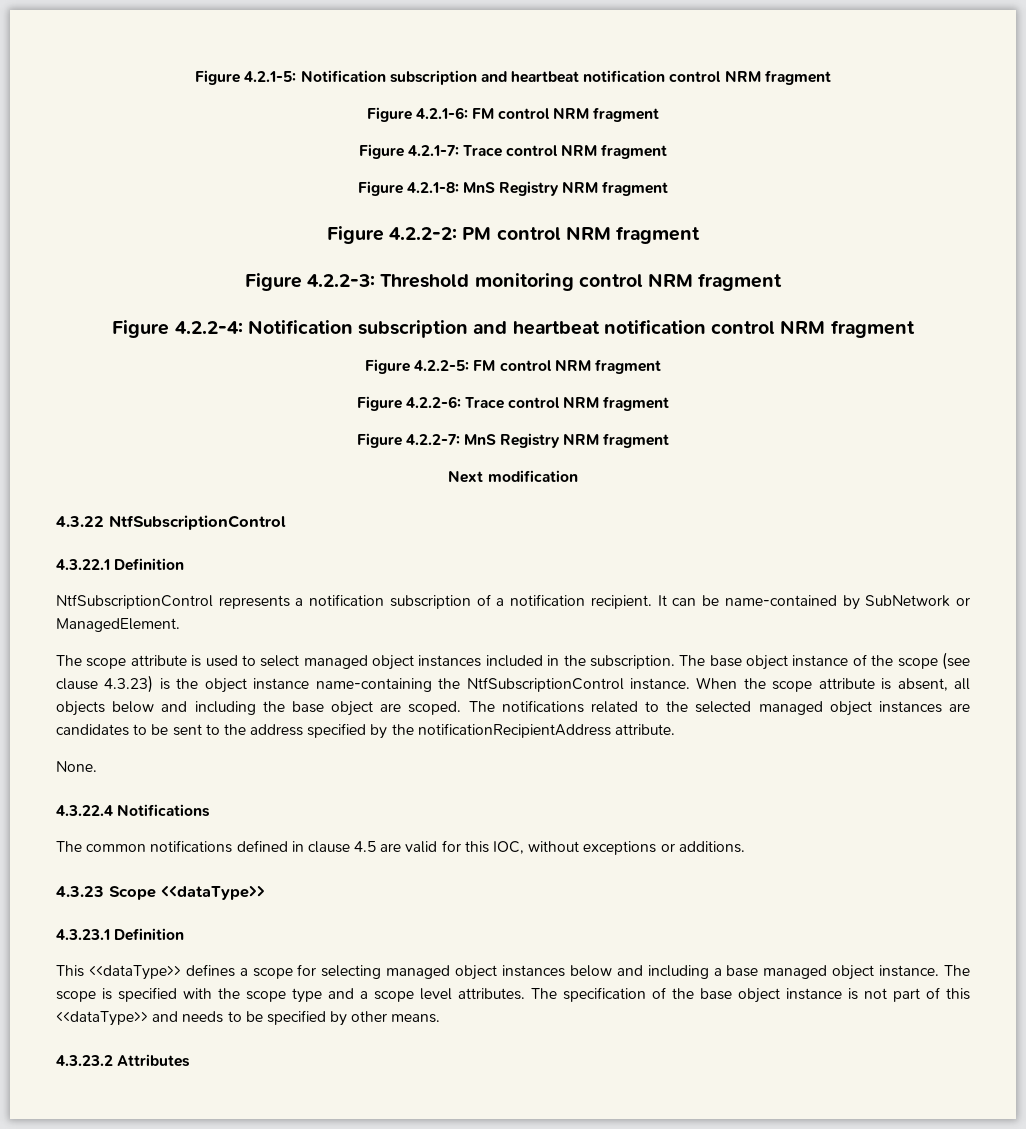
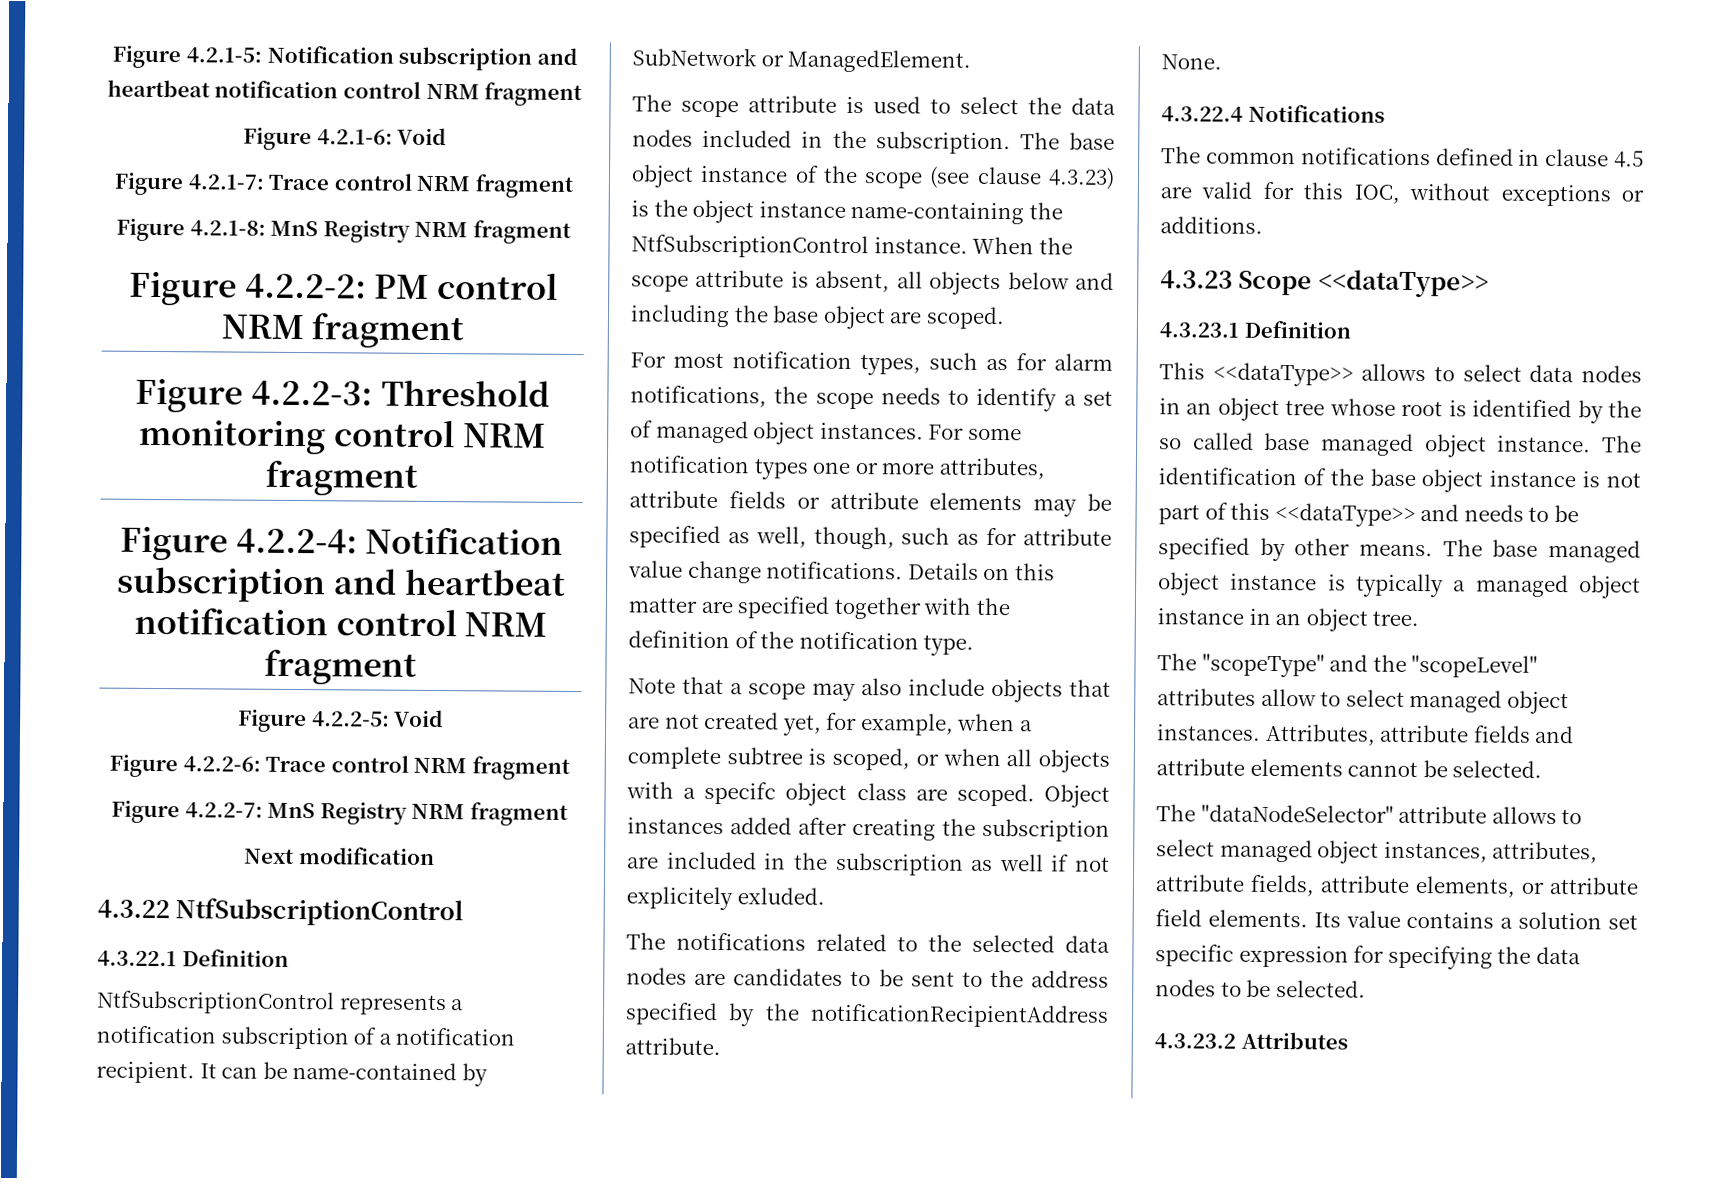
[471,107,660,122] FM control NRM fragment -> [397,127,447,146] Void
[473,359,661,374] FM control NRM fragment -> [394,709,444,728] Void
[303,655,482,670] managed object instances -> [1028,97,1116,115] [632,129,693,147] the data nodes
(462, 708) none -> [630,351,1113,376] [630,385,1113,412] [630,420,1022,445] [629,455,1045,480] [629,490,1112,517] [629,525,1112,550] [628,560,1055,584] [628,596,1010,620] [628,630,975,656] [628,676,1111,703] [628,711,1033,736] [627,746,1110,773] [626,781,1110,808] [627,817,1110,842] [627,851,1110,876] [626,886,825,911] // For most notification types, such as for alarm notifications, the scope needs to identify a set of managed object instances. For some notification types one or more attributes, attribute fields or attribute elements may be specified as well, though, such as for attribute value change notifications. Details on this matter are specified together with the definition of the notification type. // Note that a scope may also include objects that are not created yet, for example, when a complete subtree is scoped, or when all objects with a specifc object class are scoped. Object instances added after creating the subscription are included in the subscription as well if not explicitely exluded. //
[758,701,942,716] managed object instances -> [1065,935,1110,953] [626,967,687,985] data nodes
[185,964,722,980] defines a scope for selecting managed object instances below and including a -> [1361,363,1642,383] [1159,397,1642,424] [1159,432,1254,450] allows to select data nodes in an object tree whose root is identified by the so called
[56,987,646,1003] scope is specified with the scope type and a scope level attributes. The specification -> [1158,467,1297,486] identification
(441, 1018) none -> [1442,539,1641,563] [1158,572,1641,599] [1157,608,1420,632] [1157,653,1539,678] [1157,688,1569,715] [1156,723,1575,746] [1156,758,1543,778] [1156,804,1583,825] [1156,839,1599,864] [1155,874,1639,898] [1155,909,1638,930] [1155,944,1581,970] [1155,979,1366,998] The base managed object instance is typically a managed object instance in an object tree. // The "scopeType" and the "scopeLevel" attributes allow to select managed object instances. Attributes, attribute fields and attribute elements cannot be selected. // The "dataNodeSelector" attribute allows to select managed object instances, attributes, attribute fields, attribute elements, or attribute field elements. Its value contains a solution set specific expression for specifying the data nodes to be selected.

